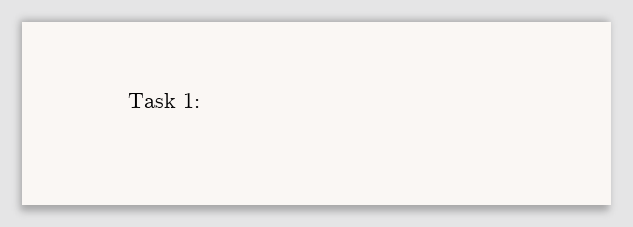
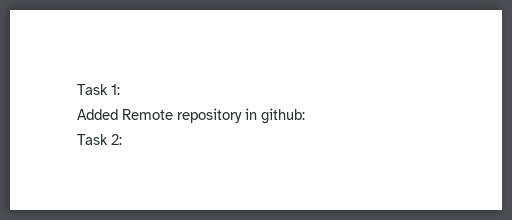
(200, 100) none -> [77,108,305,124] [77,134,122,145] // Added Remote repository in github: // Task 2:

